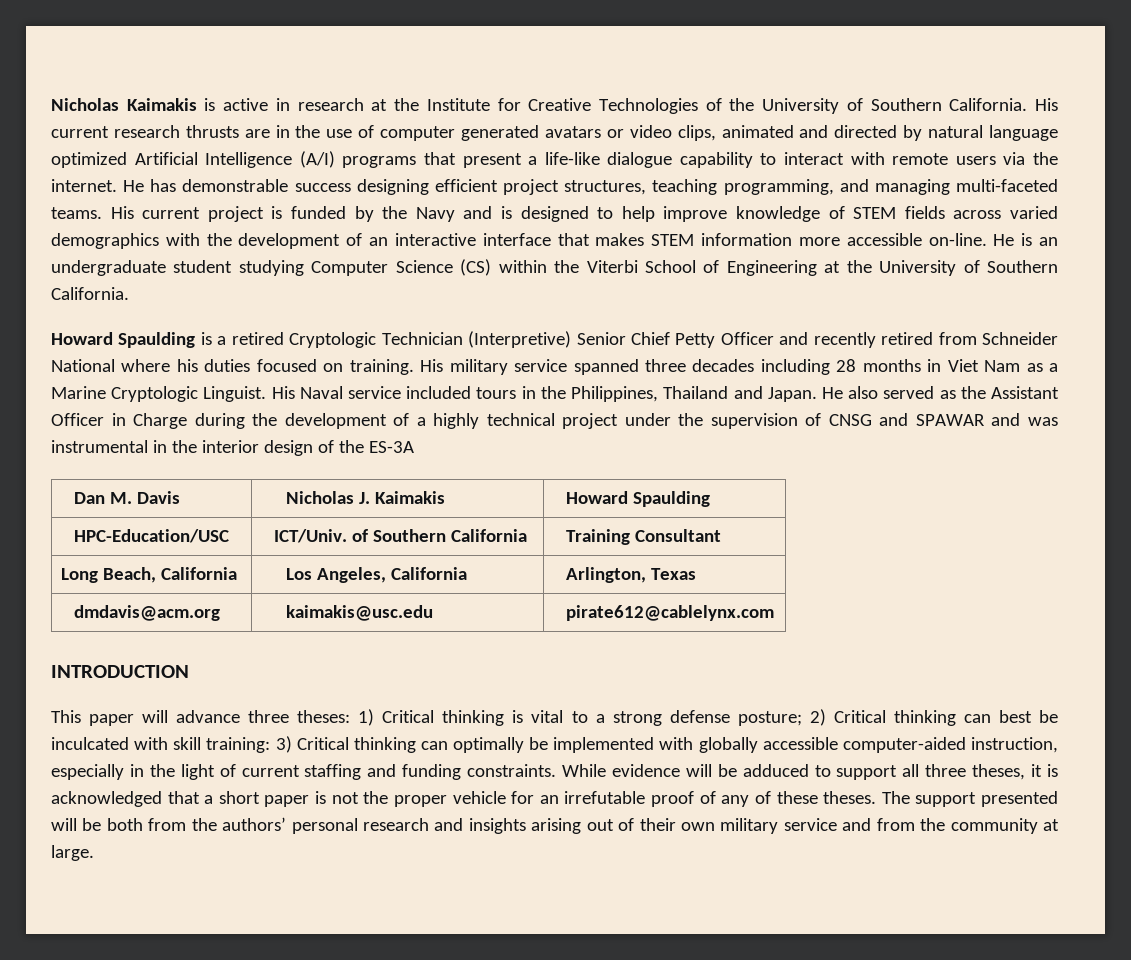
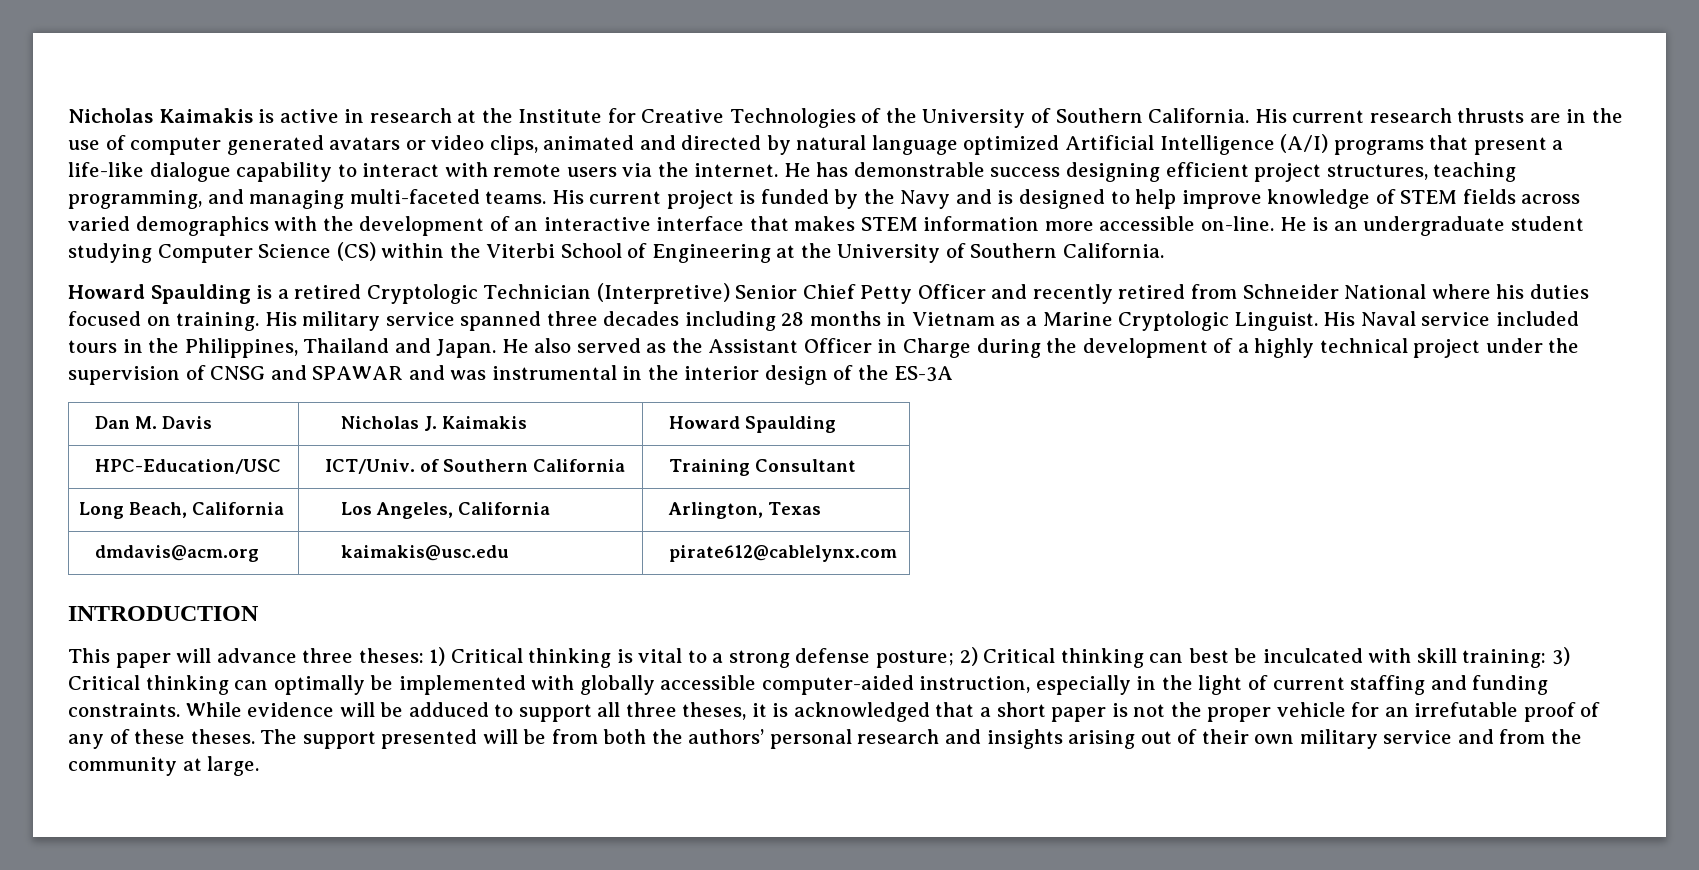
[947,359,1021,372] Viet Nam -> [911,312,995,326] Vietnam
[106,818,187,831] both from -> [551,729,647,744] from both

